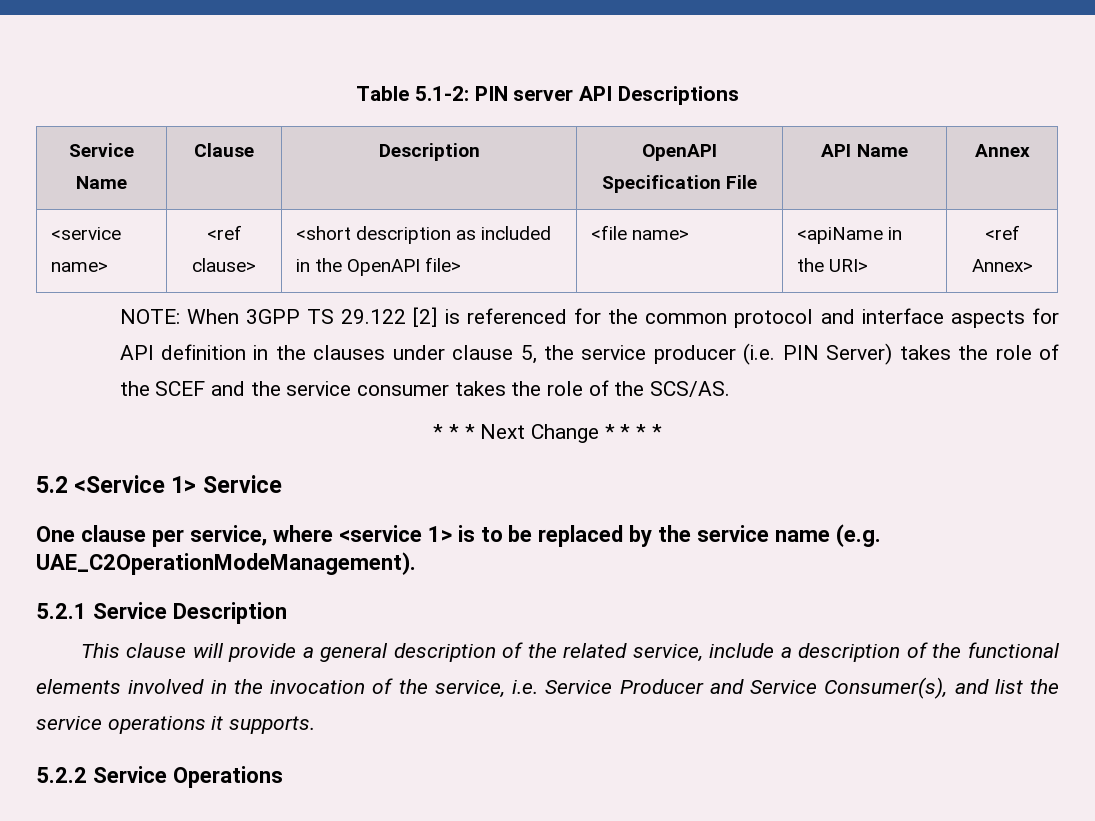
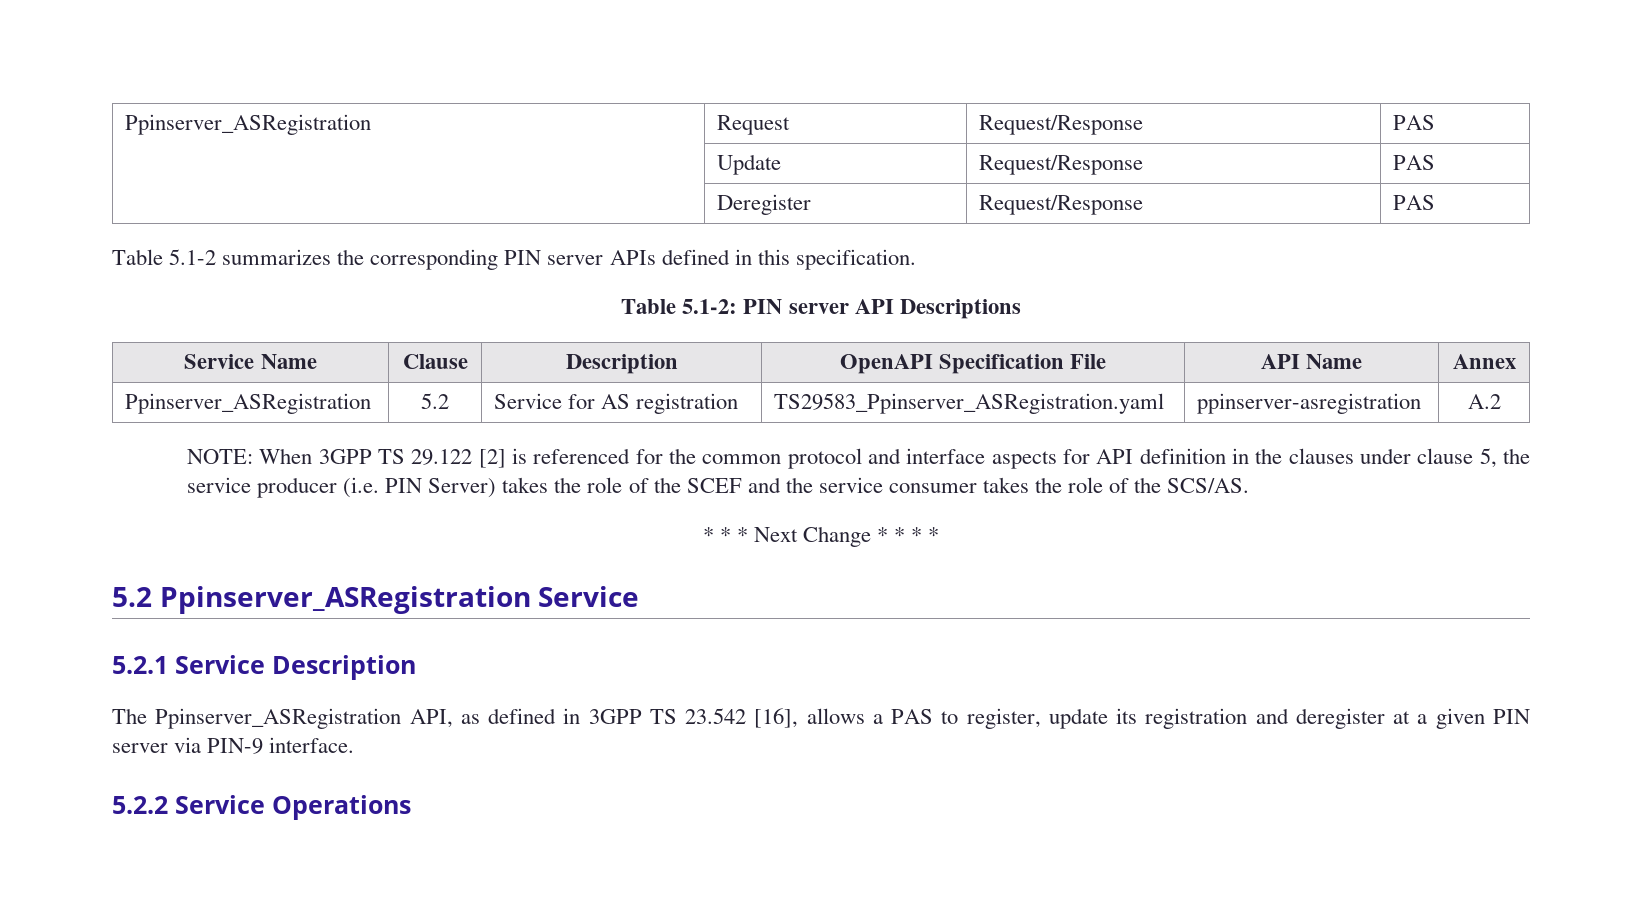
(356, 93) none -> [124,114,371,135] [716,115,790,135] [978,115,1143,135] [1392,115,1435,130] [716,154,781,175] [978,155,1143,175] [1392,155,1435,170] [716,194,811,215] [978,195,1143,215] [1392,195,1435,210] [112,249,916,270] Ppinserver_ASRegistration | Request | Request/Response | PAS // | Update | Request/Response | PAS // | Deregister | Request/Response | PAS // Table 5.1-2 summarizes the corresponding PIN server APIs defined in this specification. //
[50,227,121,240] [50,262,108,272] [206,225,242,240] [192,258,256,272] [295,226,552,244] [295,257,462,276] [590,225,690,240] [796,227,903,244] [796,258,869,272] [984,225,1020,240] [971,259,1033,272] <service name> | <ref clause> | <short description as included in the OpenAPI file> | <file name> | <apiName in the URI> | <ref Annex> -> [124,393,371,414] [421,393,449,409] [493,393,738,414] [773,393,1164,414] [1196,393,1421,414] [1467,394,1501,409] Ppinserver_ASRegistration | 5.2 | Service for AS registration | TS29583_Ppinserver_ASRegistration.yaml | ppinserver-asregistration | A.2
[74,475,197,493] <Service 1> -> [159,586,531,614] Ppinserver_ASRegistration
[36,524,882,547] [36,552,416,575] [36,602,287,624] [80,642,1061,662] [36,677,1059,699] [36,716,316,734] One clause per service, where <service 1> is to be replaced by the service name (e.g. UAE_C2OperationModeManagement). // 5.2.1 Service Description // This clause will provide a general description of the related service, include a description of the functional elements involved in the invocation of the service, i.e. Service Producer and Service Consumer(s), and list the service operations it supports. -> [112,655,416,680] [112,708,1531,729] [112,737,355,754] 5.2.1 Service Description // The Ppinserver_ASRegistration API, as defined in 3GPP TS 23.542 [16], allows a PAS to register, update its registration and deregister at a given PIN server via PIN-9 interface.

